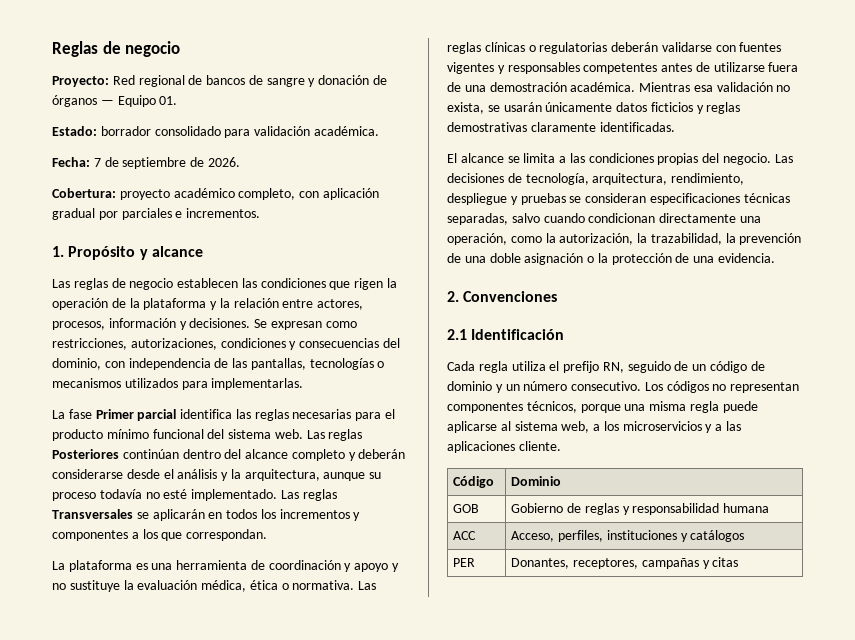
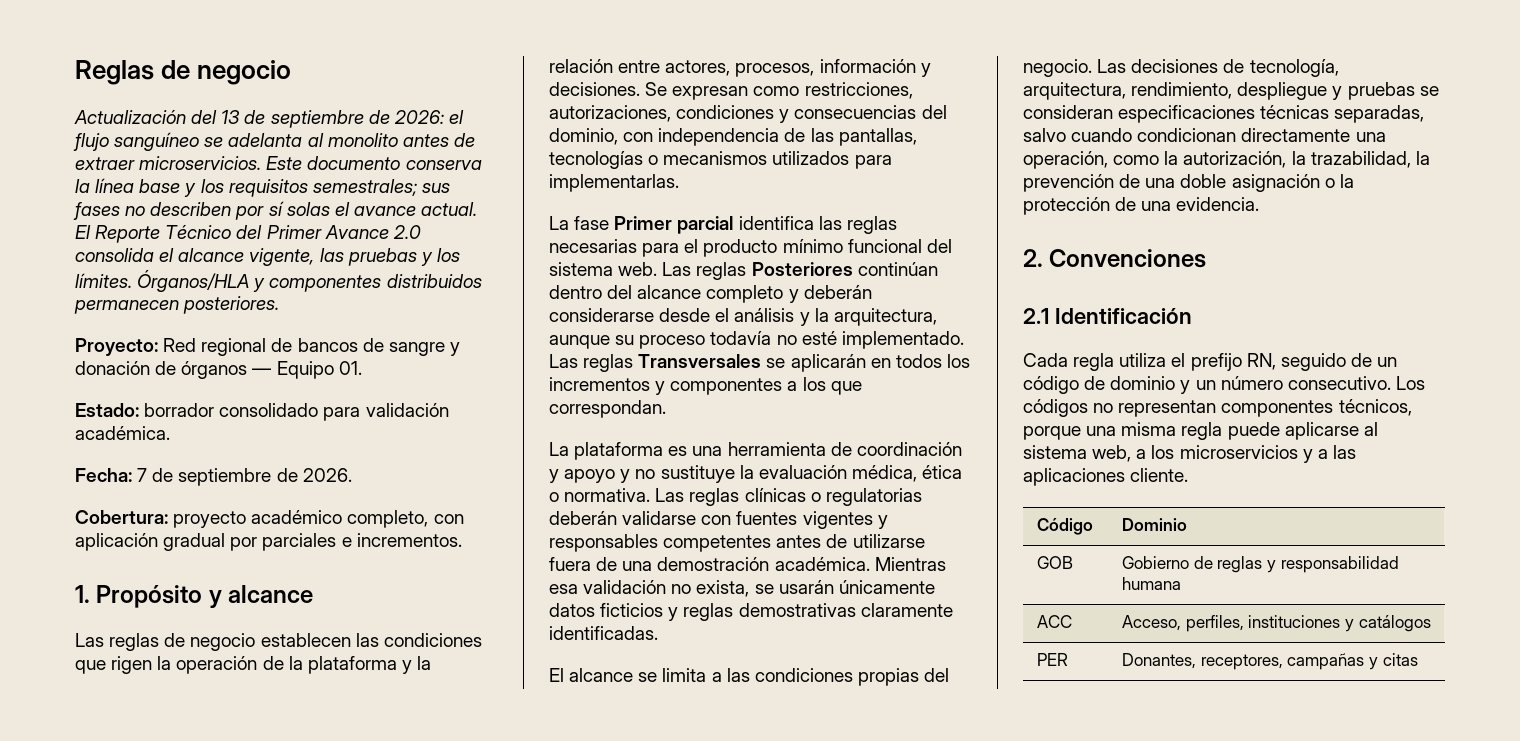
(181, 49) none -> [74,109,464,128] [73,132,475,151] [75,156,482,170] [75,178,450,197] [73,201,478,220] [75,224,421,243] [75,248,460,266] [75,269,482,292] [74,296,280,314] // Actualización del 13 de septiembre de 2026: el flujo sanguíneo se adelanta al monolito antes de extraer microservicios. Este documento conserva la línea base y los requisitos semestrales; sus fases no describen por sí solas el avance actual. El Reporte Técnico del Primer Avance 2.0 consolida el alcance vigente, las pruebas y los límites. Órganos/HLA y componentes distribuidos permanecen posteriores.

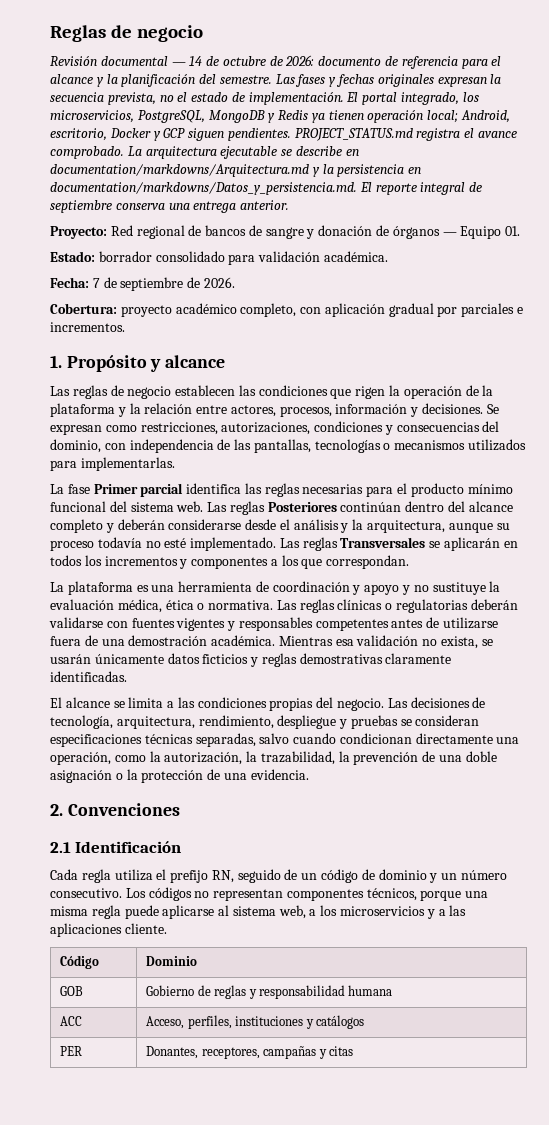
[74,109,464,128] [73,132,475,151] [75,156,482,170] [75,178,450,197] [73,201,478,220] [75,224,421,243] [75,248,460,266] [75,269,482,292] [74,296,280,314] Actualización del 13 de septiembre de 2026: el flujo sanguíneo se adelanta al monolito antes de extraer microservicios. Este documento conserva la línea base y los requisitos semestrales; sus fases no describen por sí solas el avance actual. El Reporte Técnico del Primer Avance 2.0 consolida el alcance vigente, las pruebas y los límites. Órganos/HLA y componentes distribuidos permanecen posteriores. -> [50,55,502,69] [50,74,502,87] [50,92,479,105] [50,110,511,123] [50,128,518,141] [50,146,359,159] [50,164,422,177] [50,182,483,195] [50,200,290,213] Revisión documental — 14 de octubre de 2026: documento de referencia para el alcance y la planificación del semestre. Las fases y fechas originales expresan la secuencia prevista, no el estado de implementación. El portal integrado, los microservicios, PostgreSQL, MongoDB y Redis ya tienen operación local; Android, escritorio, Docker y GCP siguen pendientes. PROJECT_STATUS.md registra el avance comprobado. La arquitectura ejecutable se describe en documentation/markdowns/Arquitectura.md y la persistencia en documentation/markdowns/Datos_y_persistencia.md. El reporte integral de septiembre conserva una entrega anterior.

